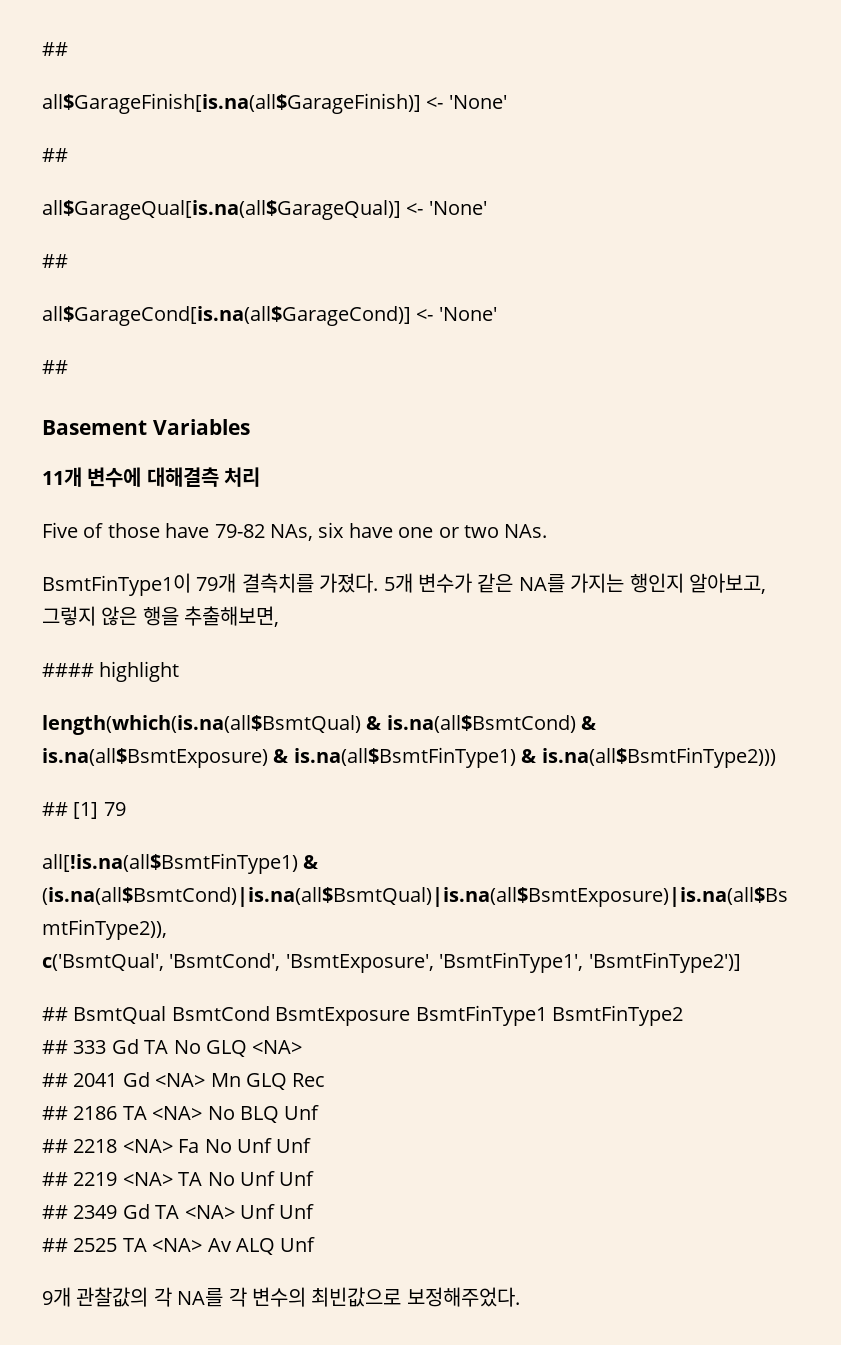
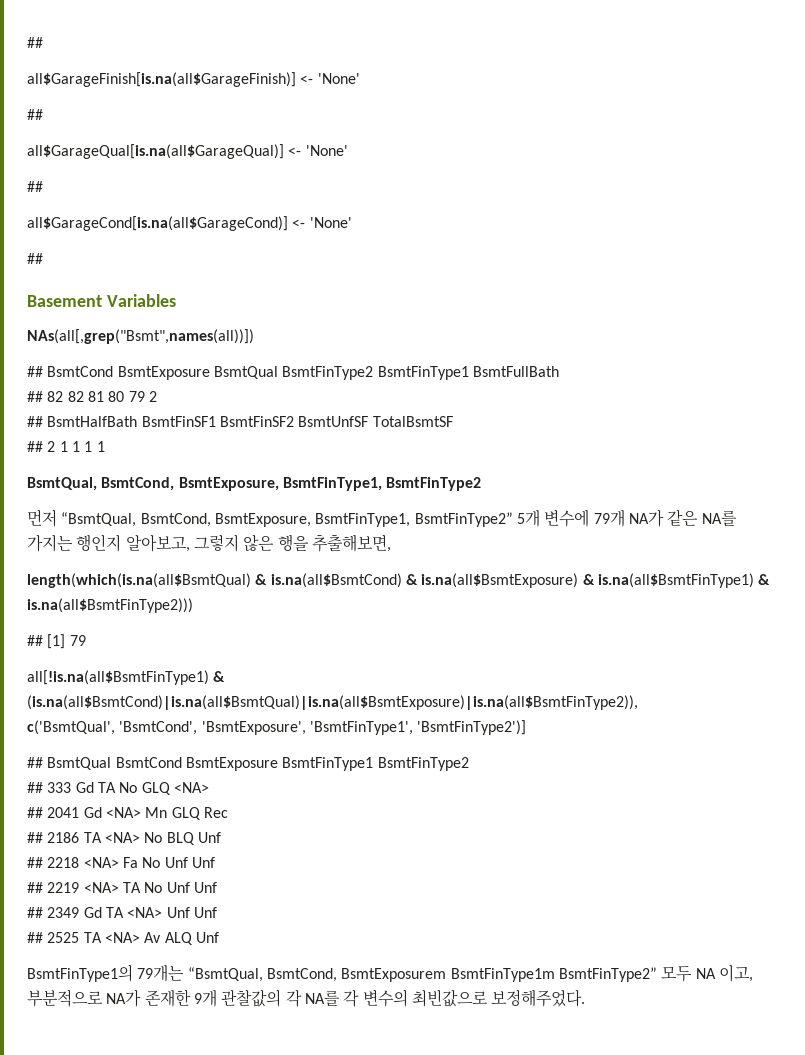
[42,467,261,487] [42,522,548,541] [42,573,472,596] 11개 변수에 대해결측 처리 // Five of those have 79-82 NAs, six have one or two NAs. // BsmtFinType1이 79개 결측치를 가졌다. 5개 변수가 -> [27,329,254,344] [27,366,559,380] [27,391,157,402] [27,416,453,427] [27,441,105,452] [27,477,482,491] [27,509,664,527] NAs(all[,grep("Bsmt",names(all))]) // ## BsmtCond BsmtExposure BsmtQual BsmtFinType2 BsmtFinType1 BsmtFullBath // ## 82 82 81 80 79 2 // ## BsmtHalfBath BsmtFinSF1 BsmtFinSF2 BsmtUnfSF TotalBsmtSF // ## 2 1 1 1 1 // BsmtQual, BsmtCond, BsmtExposure, BsmtFinType1, BsmtFinType2 // 먼저 “BsmtQual, BsmtCond, BsmtExposure, BsmtFinType1, BsmtFinType2” 5개 변수에 79개 NA가
[42,661,180,682] // #### highlight -> (391, 543) none
(316, 1244) none -> [27,964,753,982] [27,989,191,1007] BsmtFinType1의 79개는 “BsmtQual, BsmtCond, BsmtExposurem BsmtFinType1m BsmtFinType2” 모두 NA 이고, 부분적으로 NA가 존재한

